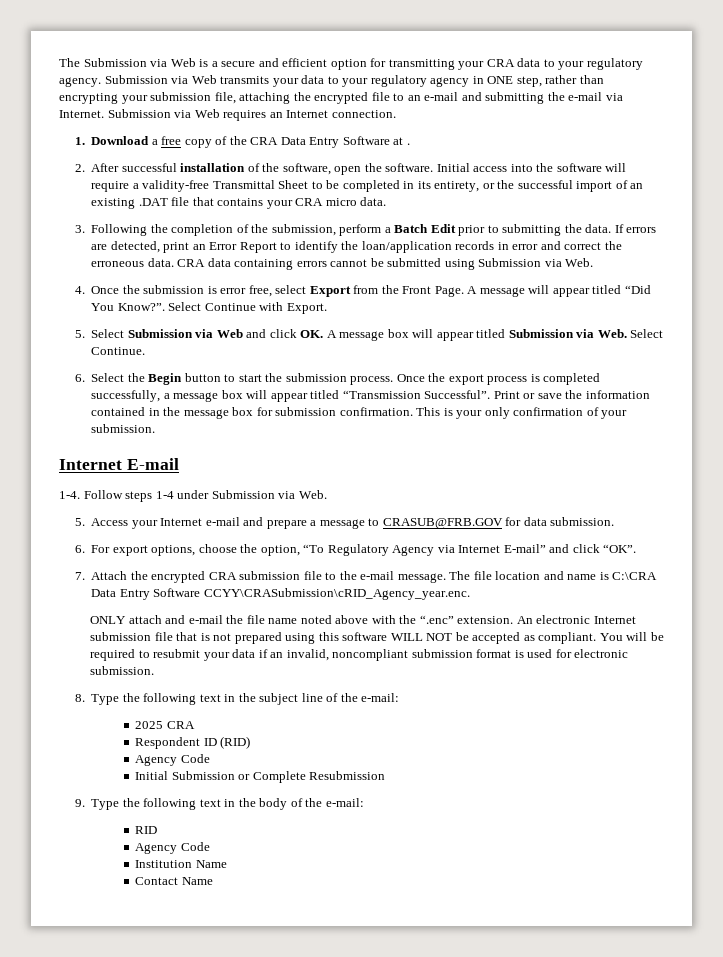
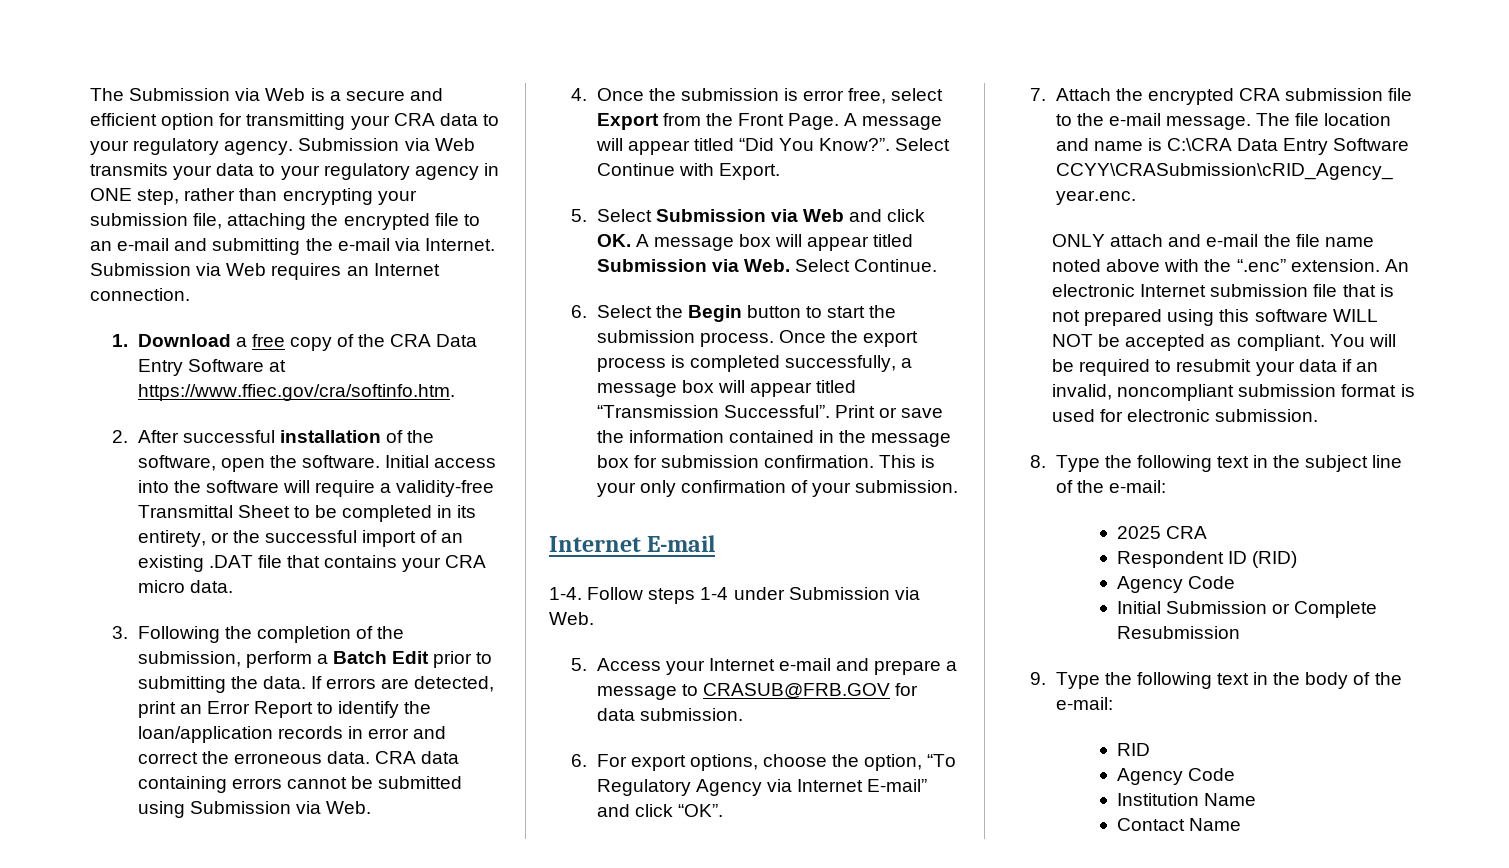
[406,143,410,145] . -> [137,384,455,401] https://www.ffiec.gov/cra/softinfo.htm.

